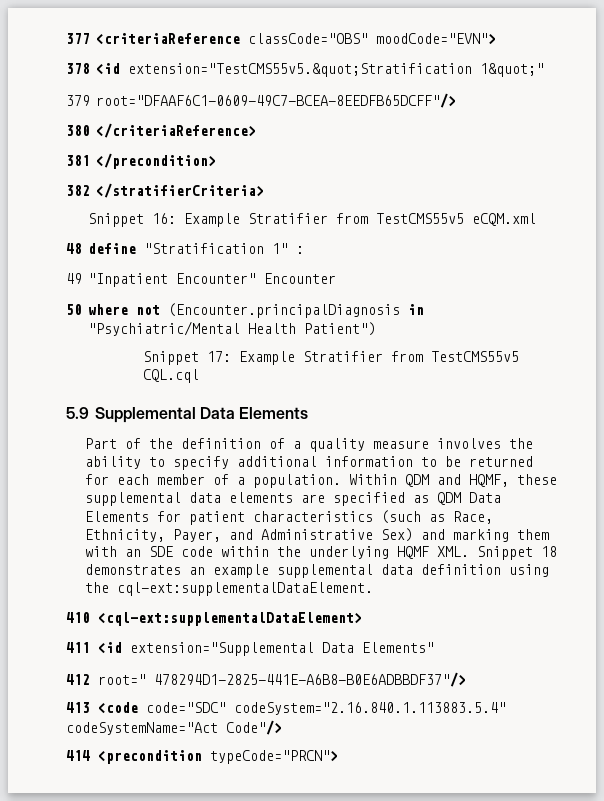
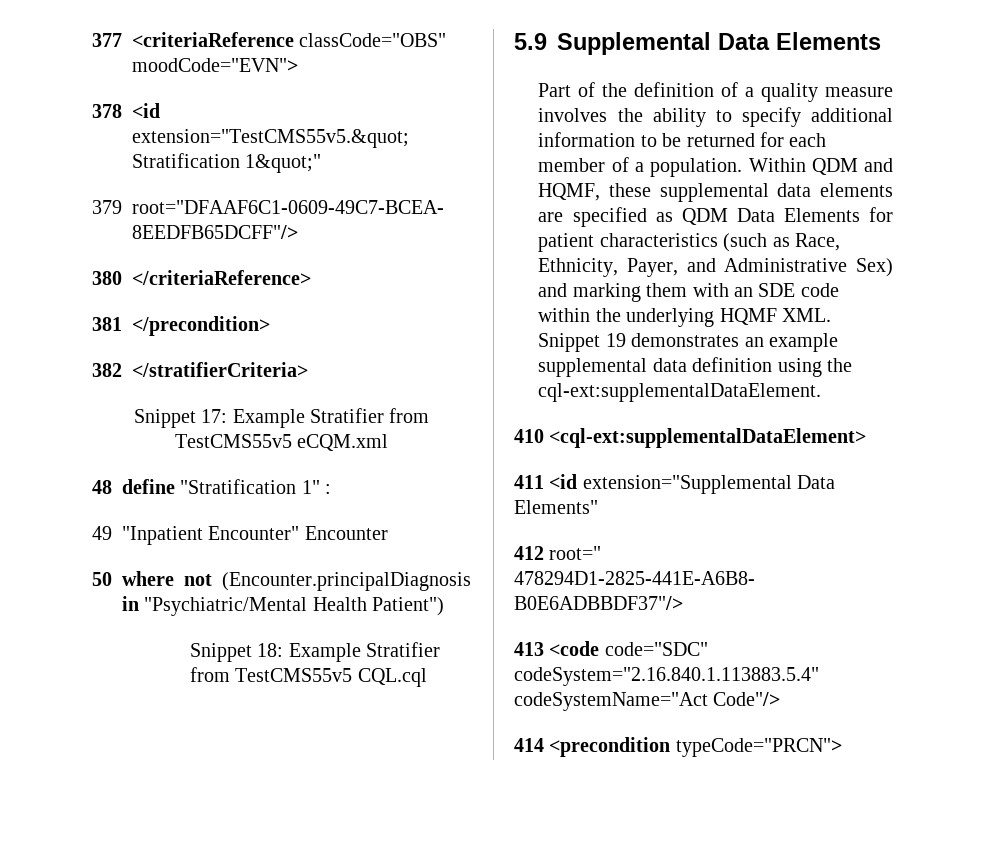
[152,213,176,224] 16: -> [201,409,228,423] 17:
[207,351,232,362] 17: -> [257,643,284,657] 18:
[541,546,558,557] 18 -> [605,333,626,347] 19

